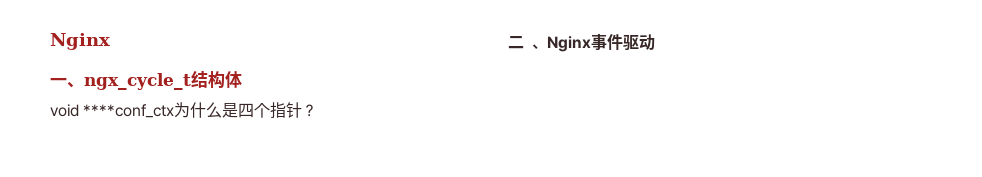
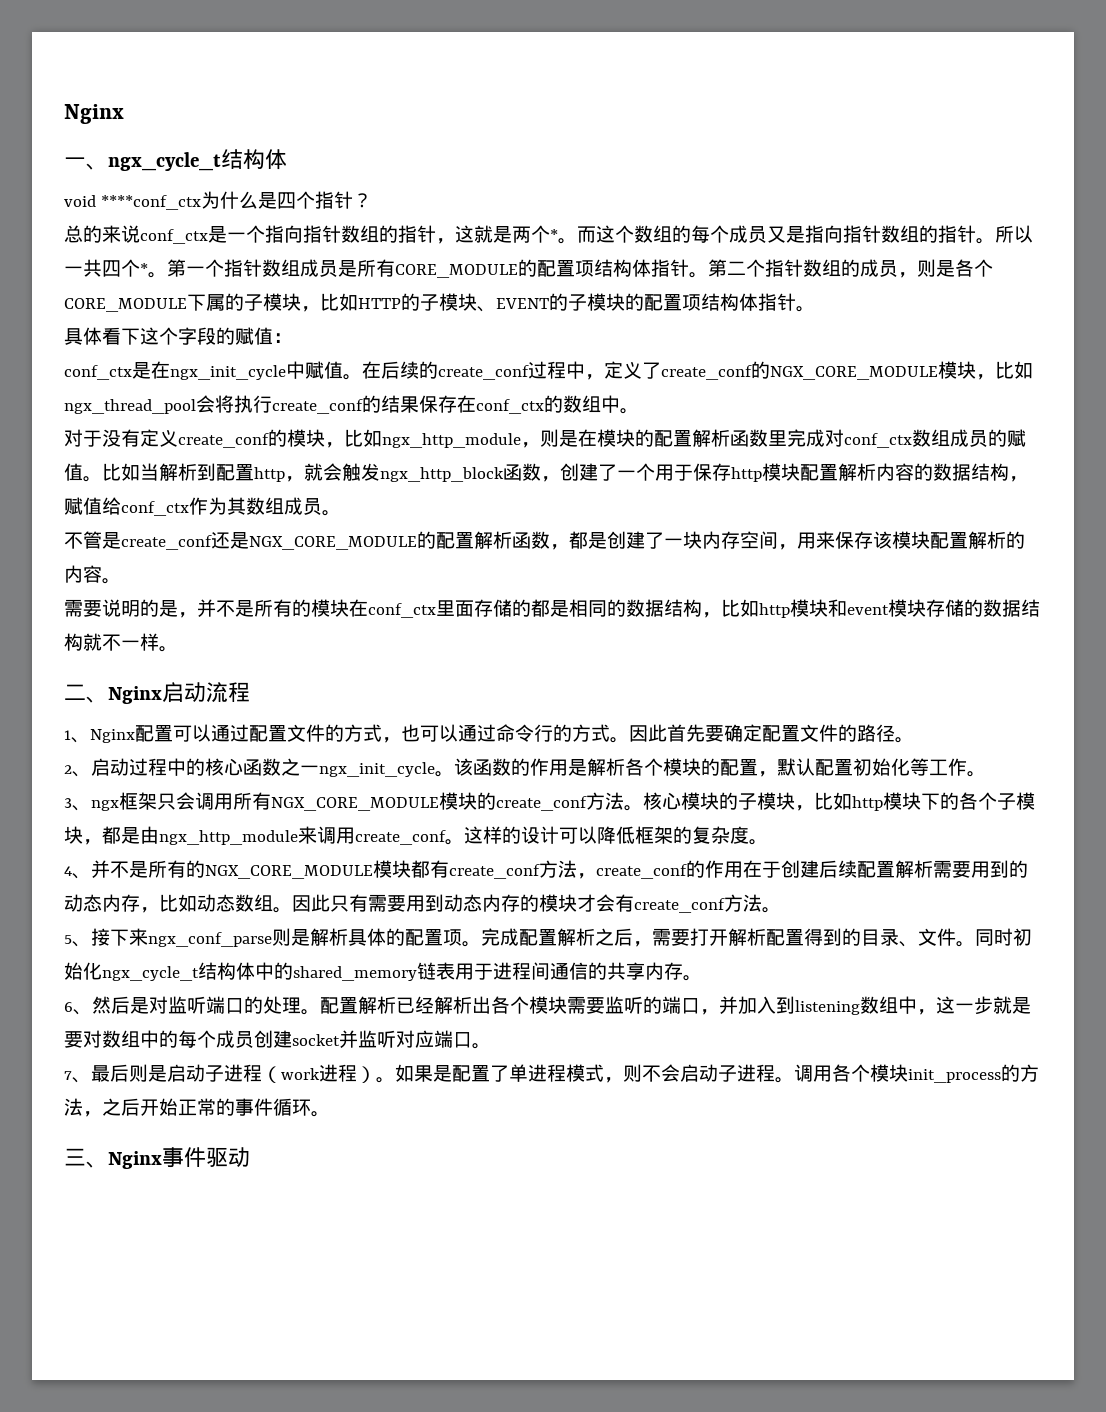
[508,36,524,49] 二 -> [64,225,1033,244] [64,259,993,278] [64,293,815,312] [64,327,292,345] [64,361,1033,380] [64,395,639,414] [64,429,1026,448] [64,463,1028,482] [64,497,341,516] [64,531,1025,550] [64,565,121,584] [64,599,1040,618] [64,633,178,652] [64,682,250,704] [64,724,914,743] [64,758,986,777] [64,792,1035,811] [64,826,768,845] [64,860,1028,879] [64,894,781,913] [64,928,1032,947] [64,962,702,981] [64,996,1031,1015] [64,1030,491,1049] [64,1064,1039,1083] [64,1098,330,1117] [64,1148,86,1166] 总的来说conf_ctx是一个指向指针数组的指针，这就是两个*。而这个数组的每个成员又是指向指针数组的指针。所以一共四个*。第一个指针数组成员是所有CORE_MODULE的配置项结构体指针。第二个指针数组的成员，则是各个CORE_MODULE下属的子模块，比如HTTP的子模块、EVENT的子模块的配置项结构体指针。 // 具体看下这个字段的赋值： // conf_ctx是在ngx_init_cycle中赋值。在后续的create_conf过程中，定义了create_conf的NGX_CORE_MODULE模块，比如ngx_thread_pool会将执行create_conf的结果保存在conf_ctx的数组中。 // 对于没有定义create_conf的模块，比如ngx_http_module，则是在模块的配置解析函数里完成对conf_ctx数组成员的赋值。比如当解析到配置http，就会触发ngx_http_block函数，创建了一个用于保存http模块配置解析内容的数据结构，赋值给conf_ctx作为其数组成员。 // 不管是create_conf还是NGX_CORE_MODULE的配置解析函数，都是创建了一块内存空间，用来保存该模块配置解析的内容。 // 需要说明的是，并不是所有的模块在conf_ctx里面存储的都是相同的数据结构，比如http模块和event模块存储的数据结构就不一样。 // 二、Nginx启动流程 // 1、Nginx配置可以通过配置文件的方式，也可以通过命令行的方式。因此首先要确定配置文件的路径。 // 2、启动过程中的核心函数之一ngx_init_cycle。该函数的作用是解析各个模块的配置，默认配置初始化等工作。 // 3、ngx框架只会调用所有NGX_CORE_MODULE模块的create_conf方法。核心模块的子模块，比如http模块下的各个子模块，都是由ngx_http_module来调用create_conf。这样的设计可以降低框架的复杂度。 // 4、并不是所有的NGX_CORE_MODULE模块都有create_conf方法，create_conf的作用在于创建后续配置解析需要用到的动态内存，比如动态数组。因此只有需要用到动态内存的模块才会有create_conf方法。 // 5、接下来ngx_conf_parse则是解析具体的配置项。完成配置解析之后，需要打开解析配置得到的目录、文件。同时初始化ngx_cycle_t结构体中的shared_memory链表用于进程间通信的共享内存。 // 6、然后是对监听端口的处理。配置解析已经解析出各个模块需要监听的端口，并加入到listening数组中，这一步就是要对数组中的每个成员创建socket并监听对应端口。 // 7、最后则是启动子进程（work进程）。如果是配置了单进程模式，则不会启动子进程。调用各个模块init_process的方法，之后开始正常的事件循环。 // 三

